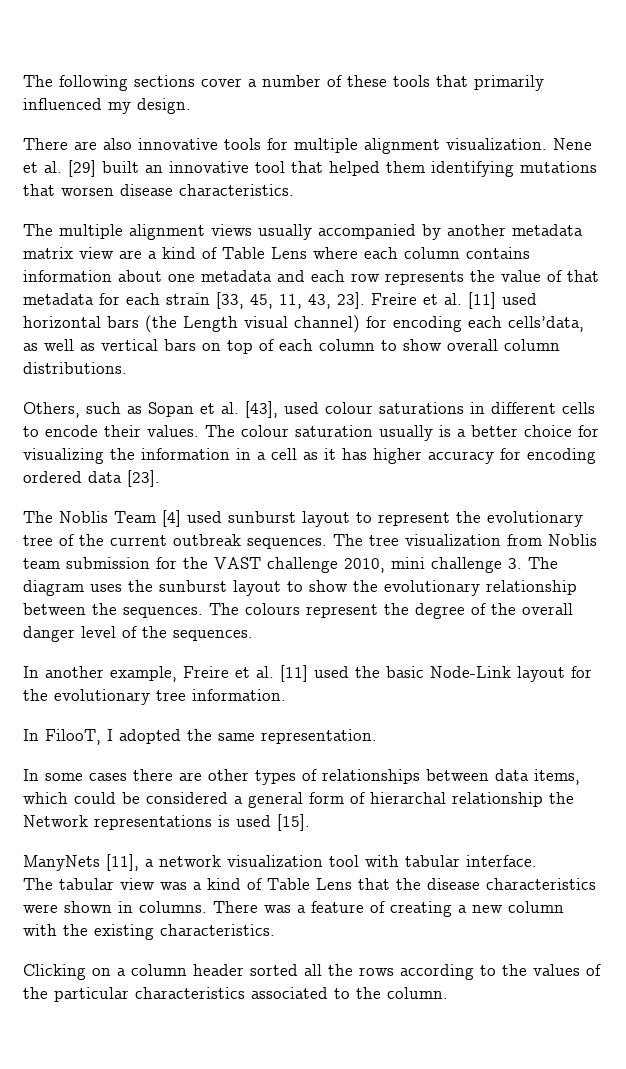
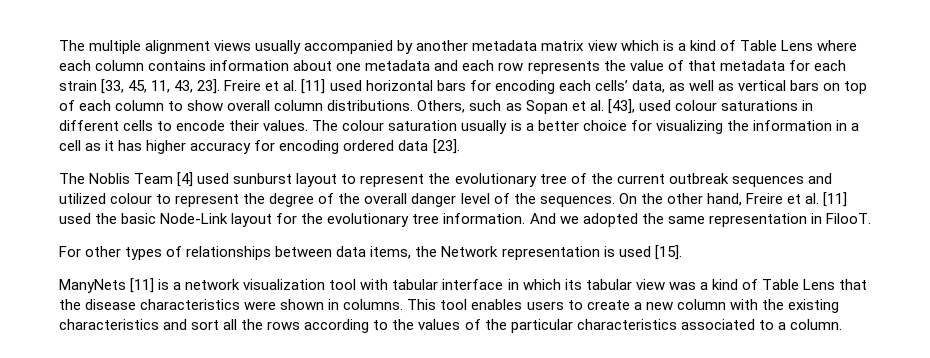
[23,75,544,91] [23,98,191,114] [23,138,592,154] [23,160,597,177] [23,184,294,196] [23,224,53,236] The following sections cover a number of these tools that primarily influenced my design. // There are also innovative tools for multiple alignment visualization. Nene et al. [29] built an innovative tool that helped them identifying mutations that worsen disease characteristics. // The -> [59,40,85,51] The
[119,250,142,259] are -> [620,40,674,51] which is
[145,315,360,333] (the Length visual channel) -> (466, 85) none
[508,316,584,332] cells’data, -> [594,80,665,93] cells’ data,
(127, 368) // -> (414, 105) none
[247,534,597,549] [23,557,558,573] [23,580,577,596] [23,603,300,618] sequences. The tree visualization from Noblis team submission for the VAST challenge 2010, mini challenge 3. The diagram uses the sunburst layout to show the evolutionary relationship between the sequences. The colours -> [731,173,832,187] [59,193,172,204] sequences and utilized colour to
[23,666,177,682] // In another example, -> [618,193,742,206] On the other hand,
[23,729,377,745] [23,769,202,781] // In FilooT, I adopted the same representation. // In some cases there are -> [529,213,871,227] [59,246,81,257] And we adopted the same representation in FilooT. // For
[23,792,543,808] which could be considered a general form of hierarchal relationship -> (412, 252) none
[94,815,212,830] representations -> [501,246,600,260] representation
[106,854,139,871] [11], -> [130,278,170,293] [11] is
[466,855,537,867] [23,878,53,890] interface. // The -> [442,279,582,290] interface in which its
[213,901,452,917] There was a feature of creating -> [407,299,630,310] This tool enables users to create
[160,924,275,936] [23,964,298,980] characteristics. // Clicking on a column header sorted -> [59,319,220,330] characteristics and sort
[356,987,381,999] the -> [777,322,786,330] a

